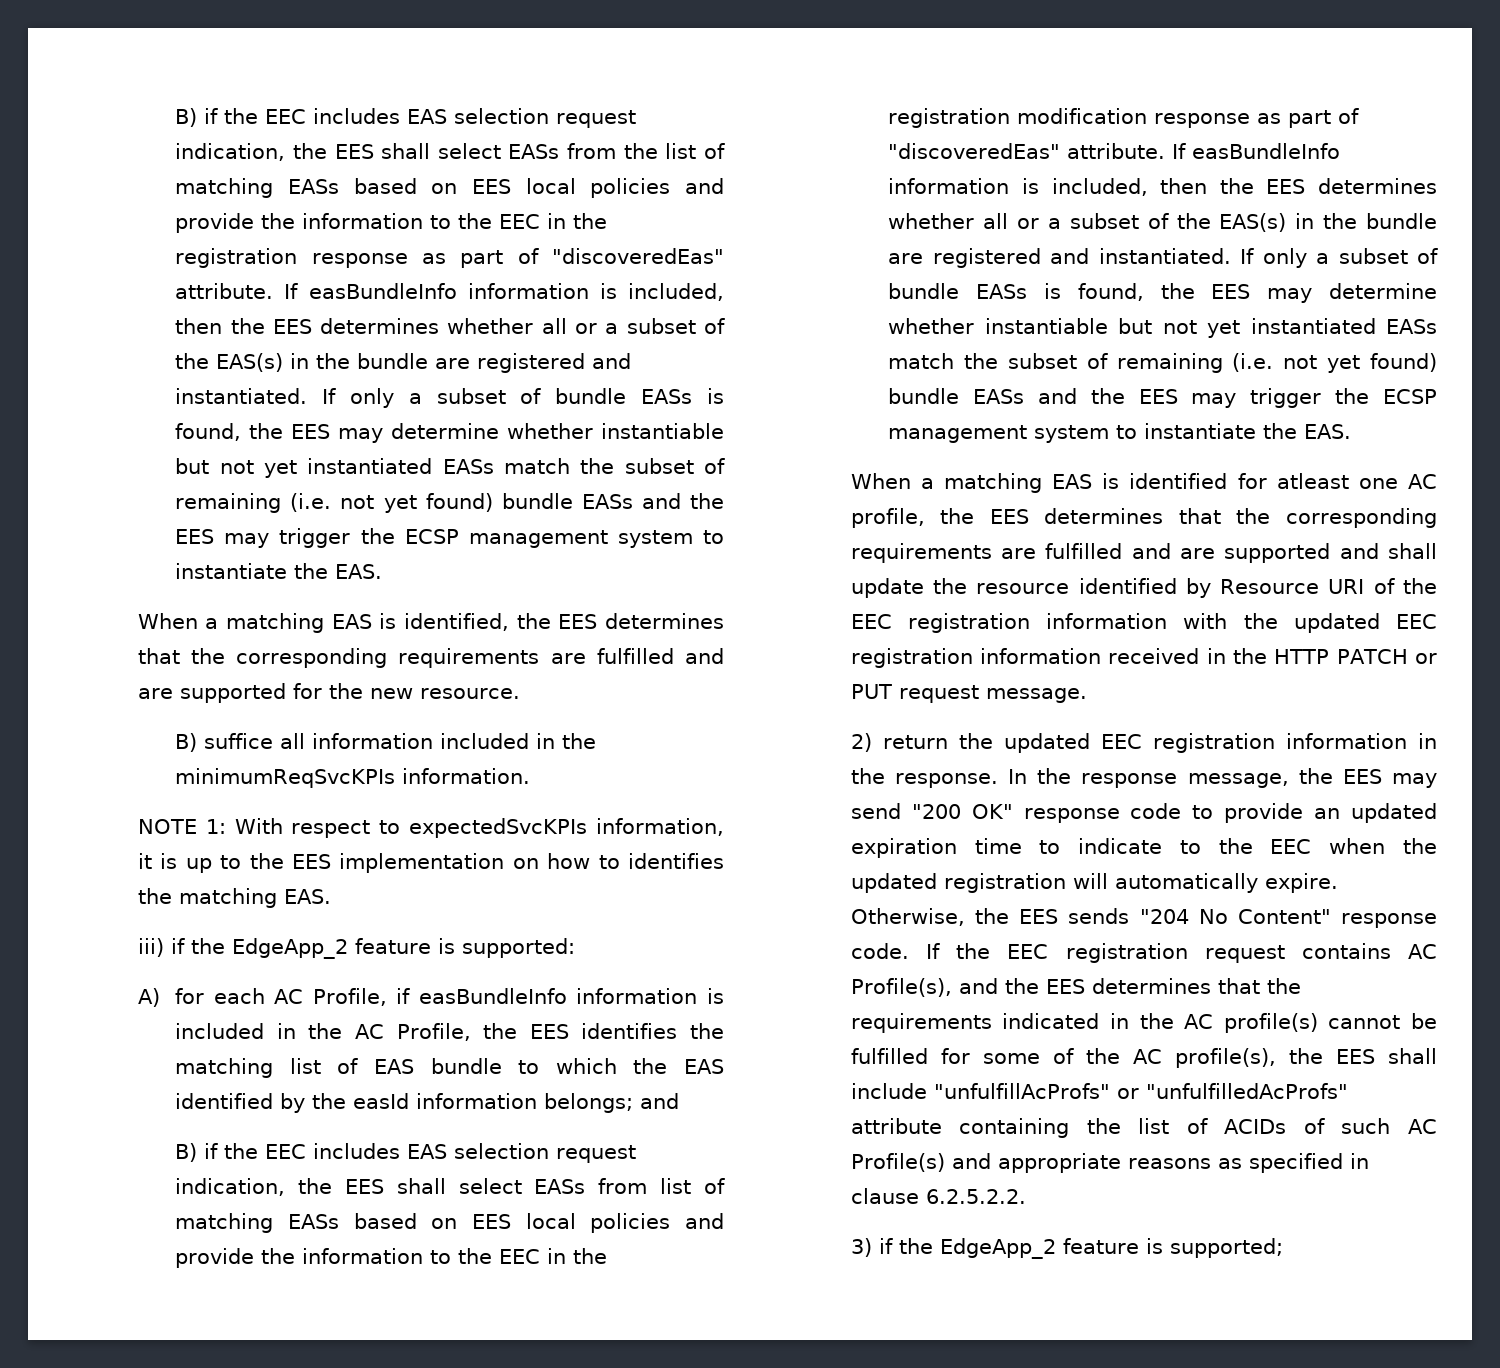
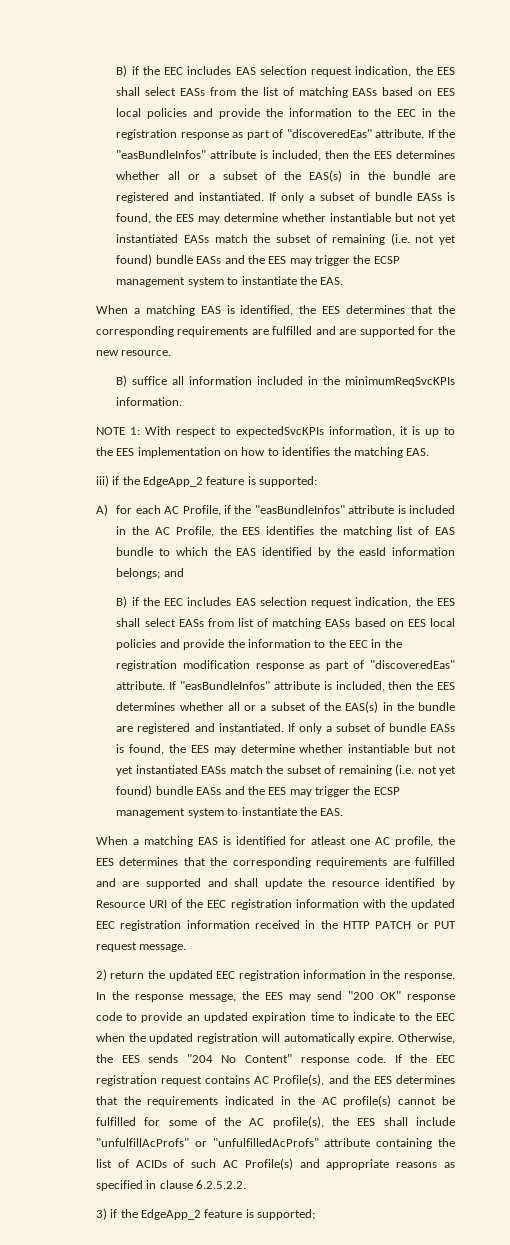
[308,283,589,299] easBundleInfo information -> [438,129,456,138] [116,150,257,159] the "easBundleInfos" attribute
[418,988,698,1004] easBundleInfo information -> [234,505,395,514] the "easBundleInfos" attribute
[1192,143,1341,159] [888,178,1010,194] easBundleInfo information -> [180,681,320,690] "easBundleInfos" attribute

